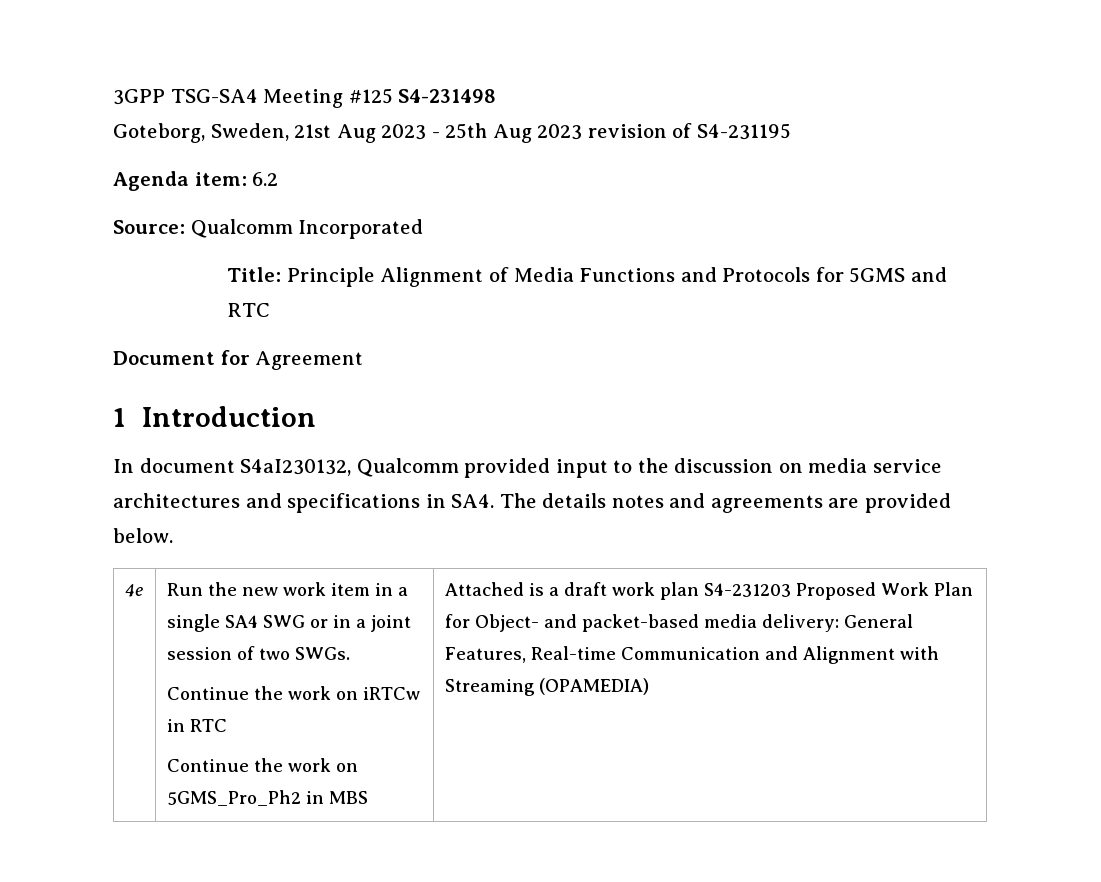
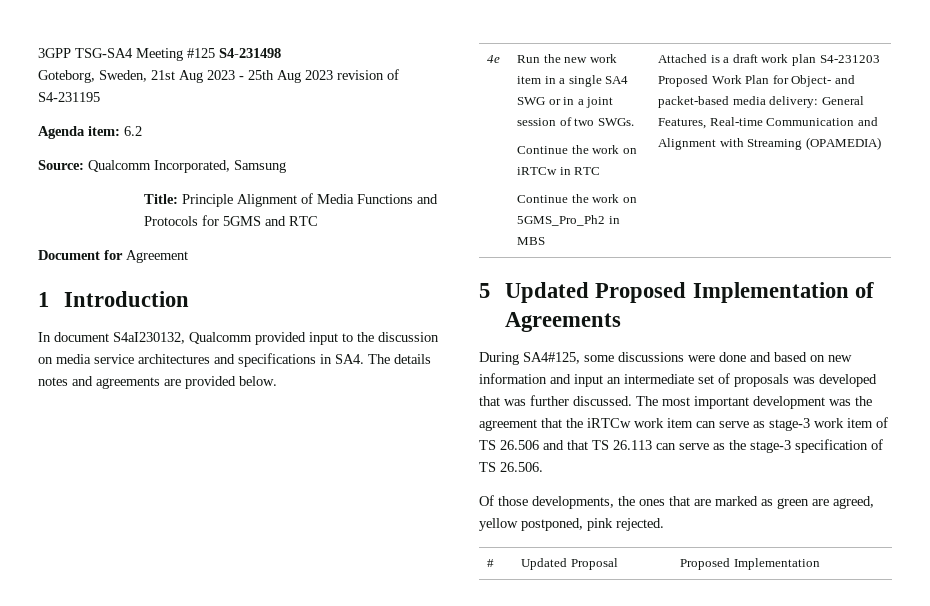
[298,219,424,239] Incorporated -> [154,160,286,173] Incorporated, Samsung
(649, 686) none -> [479,282,874,303] [505,312,622,332] [479,352,852,365] [479,373,877,387] [479,395,872,409] [479,417,888,431] [479,439,883,453] [479,462,543,472] [479,495,874,509] [479,518,664,531] [487,559,495,567] [521,558,618,570] [680,558,820,570] // 5 Updated Proposed Implementation of Agreements // During SA4#125, some discussions were done and based on new information and input an intermediate set of proposals was developed that was further discussed. The most important development was the agreement that the iRTCw work item can serve as stage-3 work item of TS 26.506 and that TS 26.113 can serve as the stage-3 specification of TS 26.506. // Of those developments, the ones that are marked as green are agreed, yellow postponed, pink rejected. // # | Updated Proposal | Proposed Implementation

